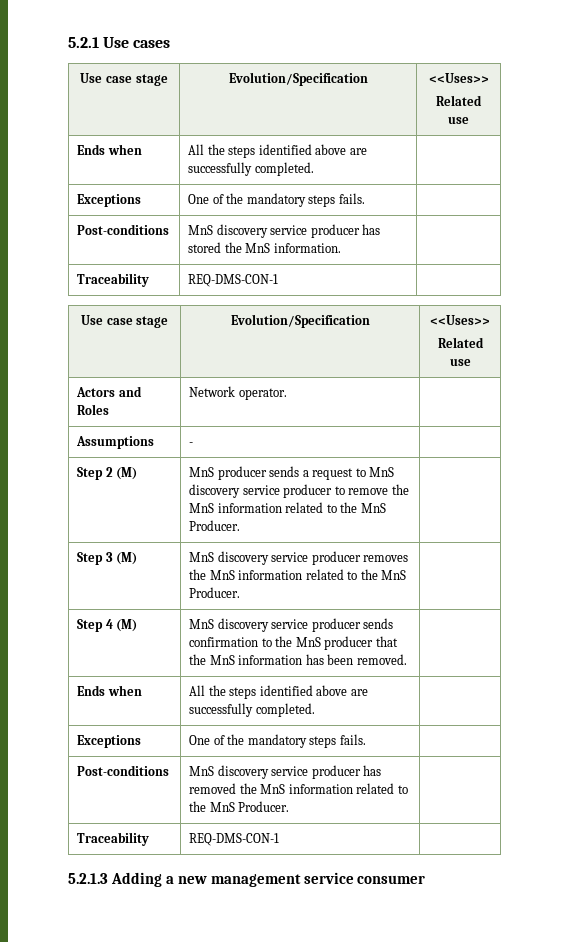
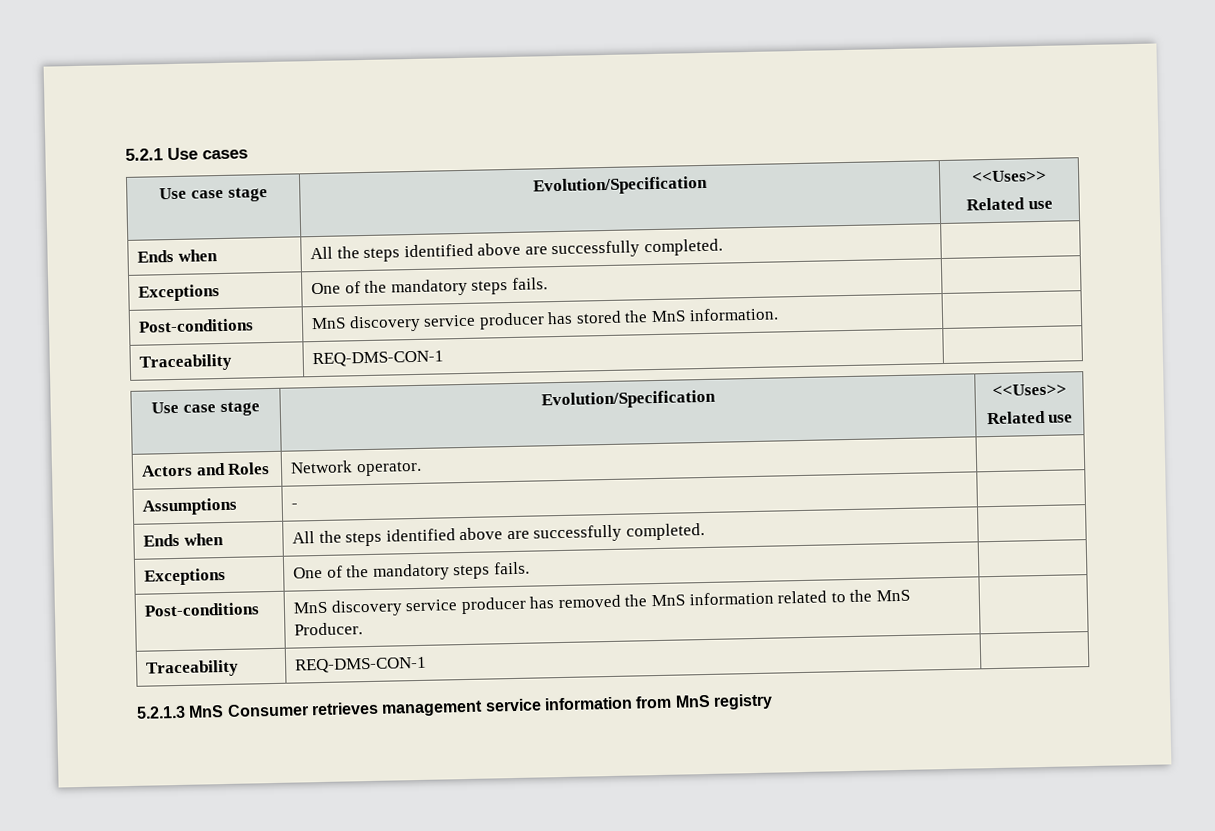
[77,467,138,480] [189,466,395,480] [189,484,409,498] [189,502,386,513] [189,520,241,531] [77,552,138,565] [189,551,409,565] [189,569,407,580] [189,587,241,598] [77,619,138,632] [189,618,394,632] [189,636,398,650] [189,654,407,665] // Step 2 (M) | MnS producer sends a request to MnS discovery service producer to remove the MnS information related to the MnS Producer. | // Step 3 (M) | MnS discovery service producer removes the MnS information related to the MnS Producer. | // Step 4 (M) | MnS discovery service producer sends confirmation to the MnS producer that the MnS information has been removed. | -> (298, 506) none
[110,872,426,887] Adding a new management service consumer -> [188,693,773,718] MnS Consumer retrieves management service information from MnS registry

